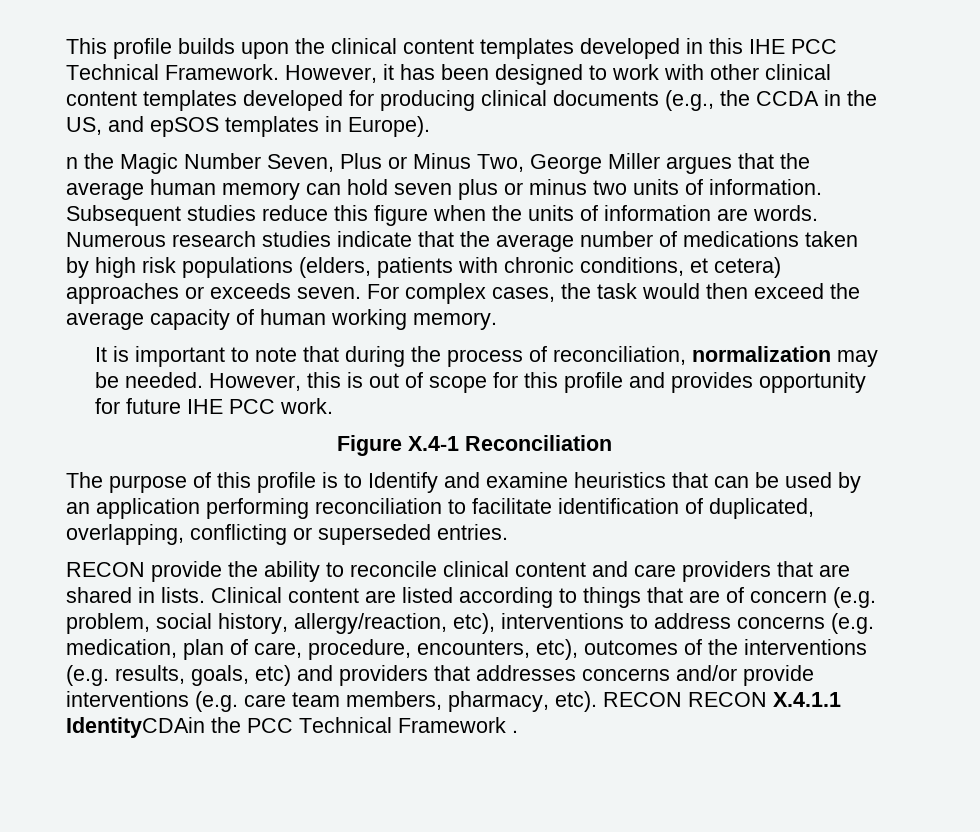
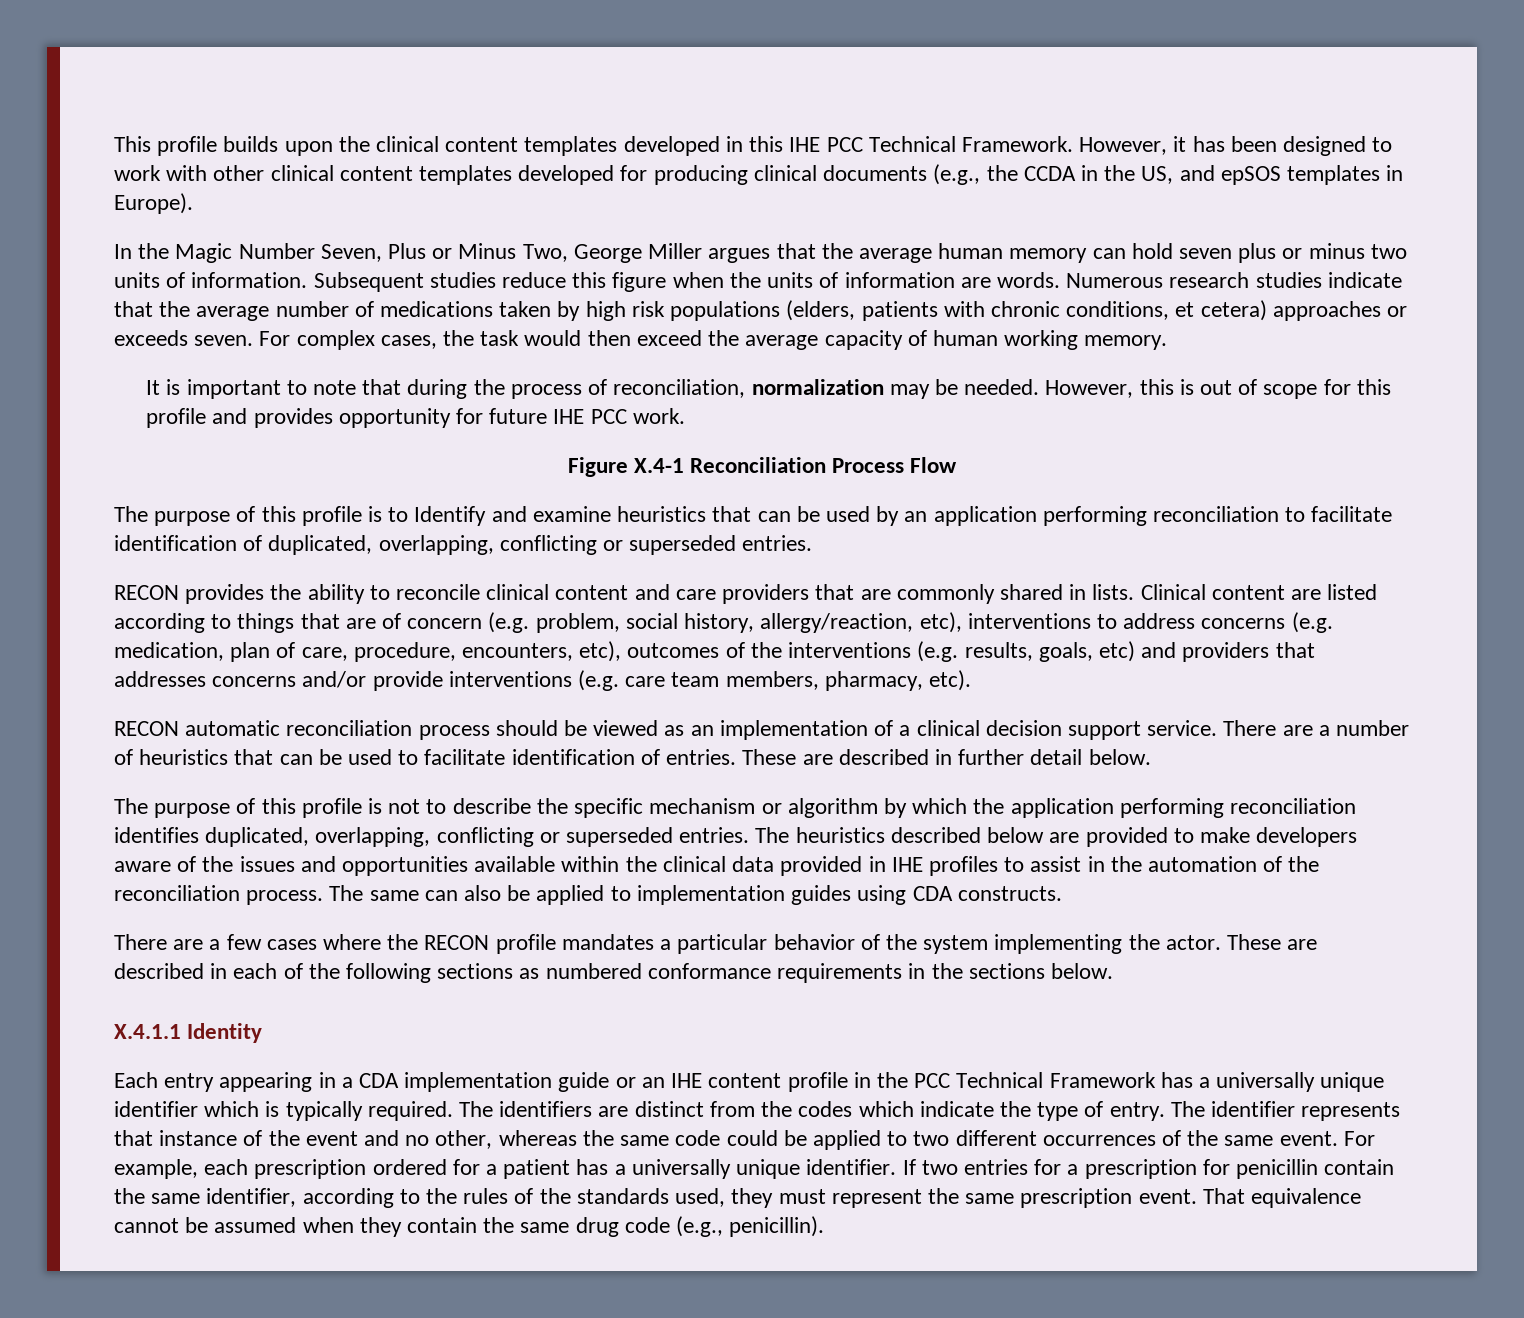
[66,157,78,169] n -> [114,244,132,259] In
(612, 443) none -> [832,457,958,473] Process Flow
[151,561,222,582] provide -> [185,584,265,604] provides
(850, 570) none -> [896,584,995,604] commonly
[603,692,841,707] [66,717,518,738] RECON RECON X.4.1.1 IdentityCDAin the PCC Technical Framework . -> [114,720,1409,740] [114,749,1151,765] [114,798,1356,818] [114,827,1358,847] [114,856,1320,876] [114,885,1062,905] [114,934,1318,954] [114,963,1113,983] [114,1023,263,1043] [114,1072,1385,1092] [114,1101,1401,1121] [114,1130,1375,1150] [114,1159,1395,1179] [114,1188,1361,1208] [114,1216,825,1237] // RECON automatic reconciliation process should be viewed as an implementation of a clinical decision support service. There are a number of heuristics that can be used to facilitate identification of entries. These are described in further detail below. // The purpose of this profile is not to describe the specific mechanism or algorithm by which the application performing reconciliation identifies duplicated, overlapping, conflicting or superseded entries. The heuristics described below are provided to make developers aware of the issues and opportunities available within the clinical data provided in IHE profiles to assist in the automation of the reconciliation process. The same can also be applied to implementation guides using CDA constructs. // There are a few cases where the RECON profile mandates a particular behavior of the system implementing the actor. These are described in each of the following sections as numbered conformance requirements in the sections below. // X.4.1.1 Identity // Each entry appearing in a CDA implementation guide or an IHE content profile in the PCC Technical Framework has a universally unique identifier which is typically required. The identifiers are distinct from the codes which indicate the type of entry. The identifier represents that instance of the event and no other, whereas the same code could be applied to two different occurrences of the same event. For example, each prescription ordered for a patient has a universally unique identifier. If two entries for a prescription for penicillin contain the same identifier, according to the rules of the standards used, they must represent the same prescription event. That equivalence cannot be assumed when they contain the same drug code (e.g., penicillin).

